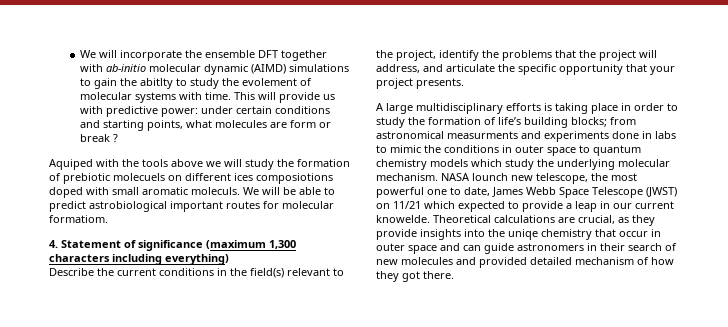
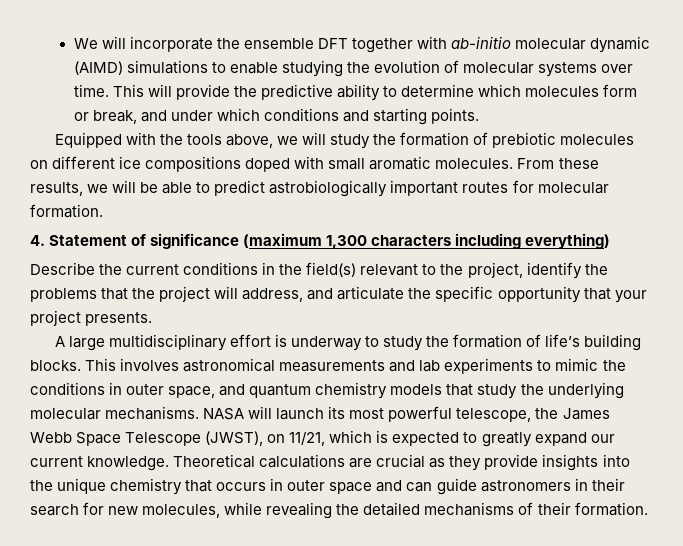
[94,78,298,89] gain the abitlty to study the evolement -> [229,60,440,77] enable studying the evolution
[179,92,203,100] with -> [601,64,634,73] over
[323,94,336,100] [80,106,331,117] [80,120,332,131] [80,134,119,142] [49,159,93,170] us with predictive power: under certain conditions and starting points, what molecules are form or break ? // Aquiped -> [233,84,638,101] [73,108,479,125] [54,132,122,148] the predictive ability to determine which molecules form or break, and under which conditions and starting points. // Equipped
[171,159,203,167] above -> [226,134,274,148] above,
[113,173,165,181] molecuels -> [560,134,635,145] molecules
[234,173,333,184] ices composiotions -> [119,156,242,172] ice compositions
[191,187,259,195] moleculs. We -> [435,158,599,169] [30,182,109,196] molecules. From these results, we
[89,201,167,212] astrobiological -> [269,180,388,197] astrobiologically
[49,215,108,223] formatiom. -> [30,204,103,218] formation.
[506,103,664,114] efforts is taking place in order -> [230,334,363,351] effort is underway
[571,117,636,127] [376,131,676,142] blocks; from astronomical measurments and experiments done in labs -> [30,358,534,374] blocks. This involves astronomical measurements and lab experiments
[547,145,590,156] space to -> [168,384,246,398] space, and
[471,159,502,167] which -> [446,384,474,396] that
[376,173,637,184] [376,187,677,198] [376,201,610,212] mechanism. NASA lounch new telescope, the most powerful one to date, James Webb Space Telescope (JWST) on 11/21 which expected to provide a leap in -> [105,406,610,422] [30,430,587,447] mechanisms. NASA will launch its most powerful telescope, the James Webb Space Telescope (JWST), on 11/21, which is expected to greatly expand
[376,215,430,223] knowelde. -> [87,456,170,471] knowledge.
[578,215,615,224] crucial, -> [376,454,426,468] crucial
[508,229,538,240] uniqe -> [57,478,107,494] unique
[619,231,648,237] occur -> [216,482,267,491] occurs
[665,243,677,251] [376,257,674,268] [376,271,454,282] of new molecules and provided detailed mechanism of how they got there. -> [83,502,648,519] for new molecules, while revealing the detailed mechanisms of their formation.

